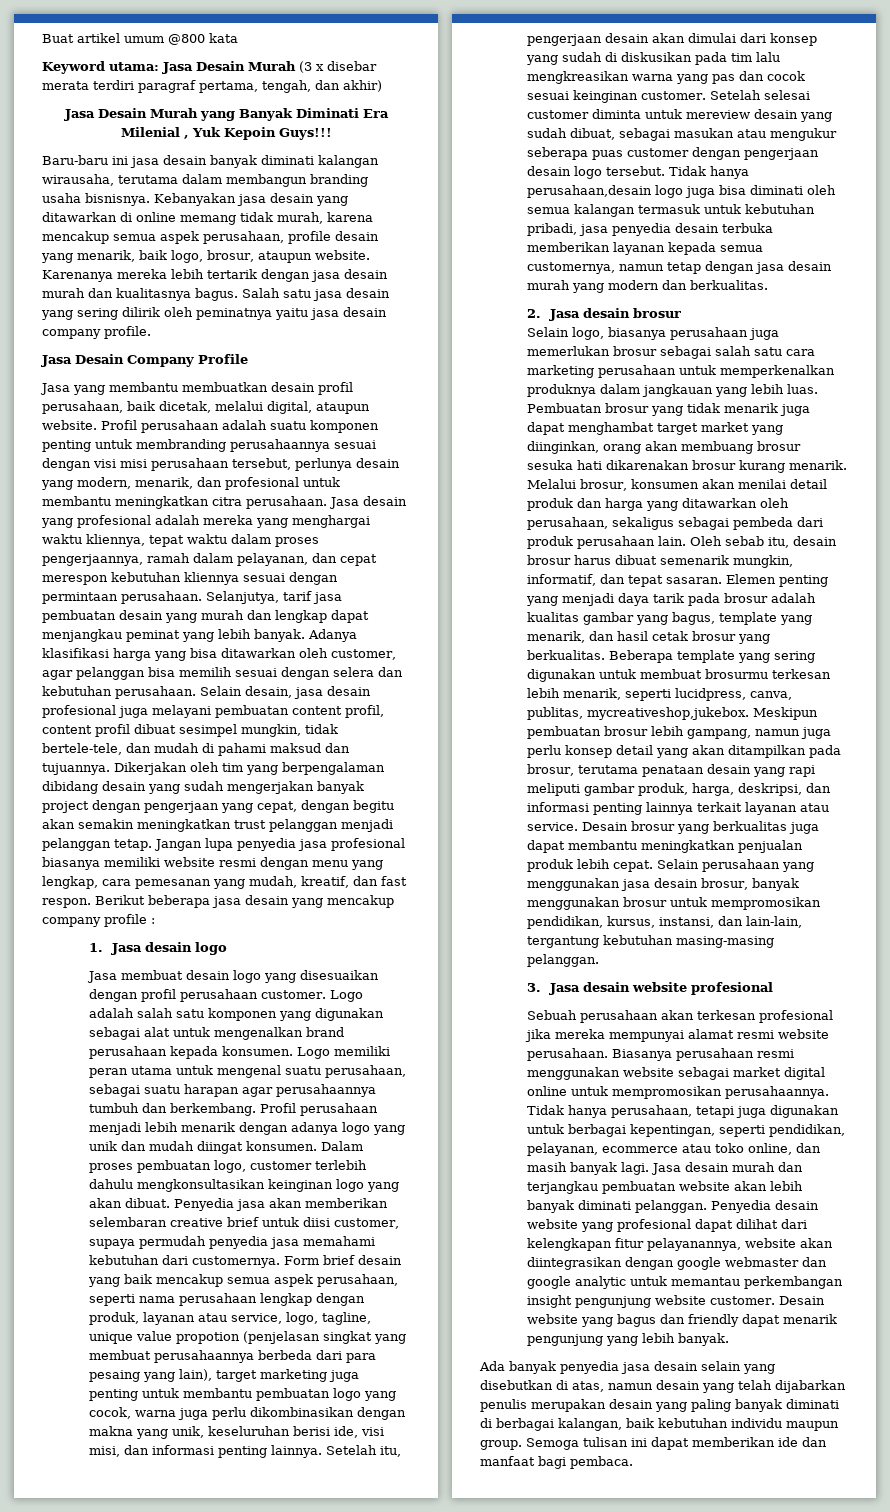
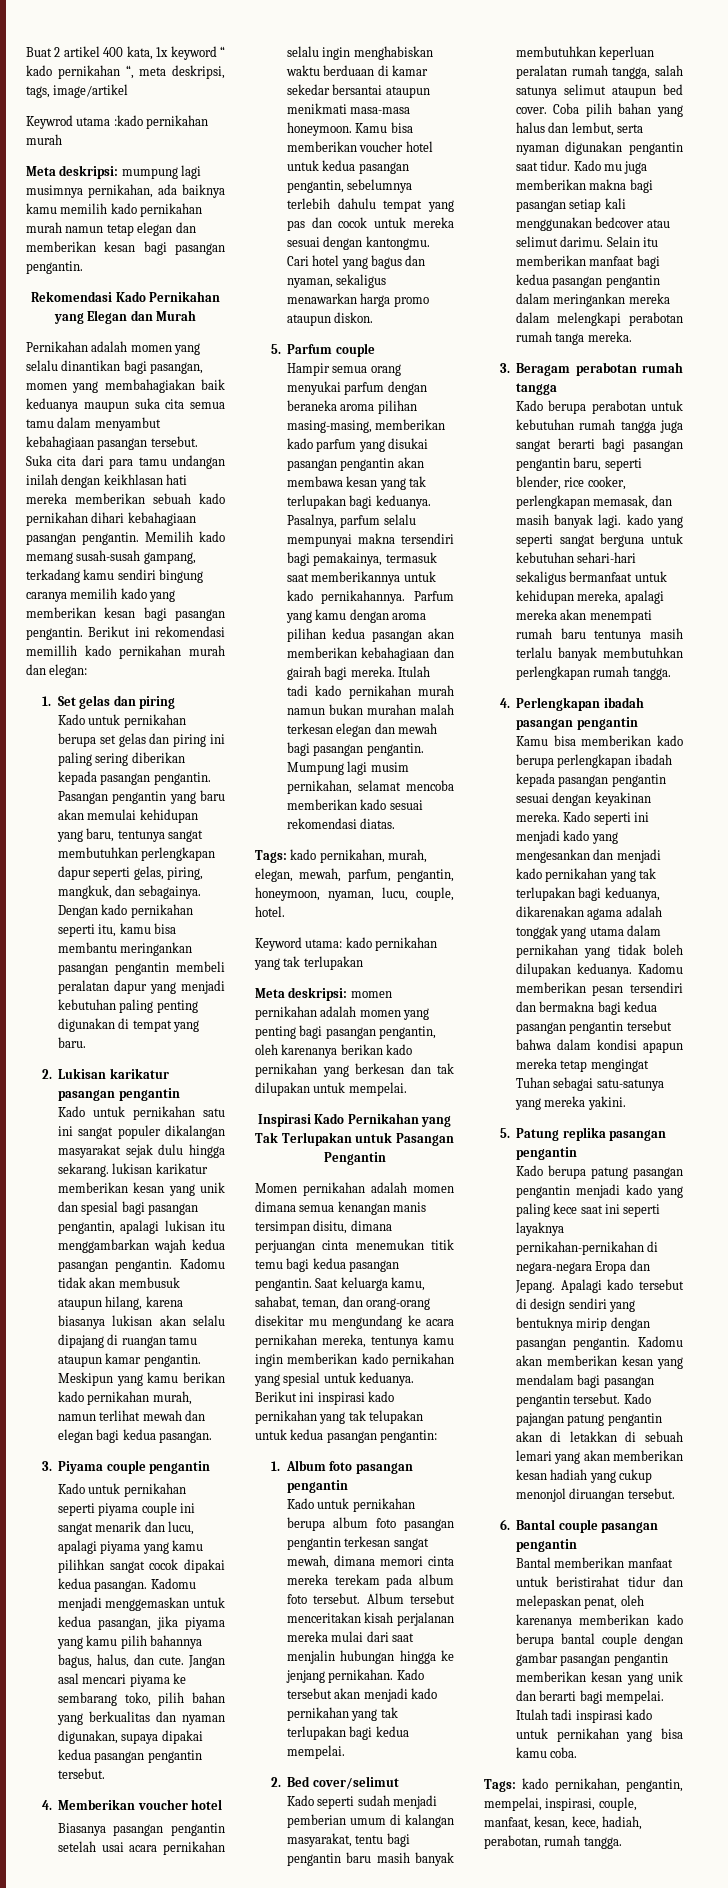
[77,33,238,45] [42,61,377,74] [42,80,382,93] [63,108,389,121] [120,127,332,140] [42,155,379,168] [42,174,368,187] [42,193,348,206] [42,212,373,225] [42,231,379,244] [41,250,370,263] [42,269,388,282] [42,288,390,301] [41,307,387,320] [42,326,151,339] [41,354,248,367] [40,382,353,395] [42,401,370,414] [42,420,379,433] [42,439,376,452] [42,458,400,471] [41,477,340,490] [42,496,407,509] [41,515,370,528] [42,534,319,547] [42,553,377,566] [42,572,338,585] [42,591,342,604] [42,610,369,623] [42,629,357,642] [42,648,396,661] [42,667,403,680] [42,686,371,699] [42,705,384,718] [42,724,338,737] [42,743,350,756] [42,762,385,775] [42,781,364,794] [42,800,394,813] [42,819,393,832] [42,838,405,851] [42,857,383,870] [42,876,407,889] [42,895,394,908] [42,914,155,927] [88,942,228,955] [86,970,379,983] [88,989,363,1002] [88,1008,384,1021] [88,1027,344,1040] [88,1046,390,1059] [88,1065,406,1078] [88,1084,376,1097] [88,1103,378,1116] [88,1122,405,1135] [88,1141,363,1154] [88,1160,367,1173] [88,1179,399,1192] [88,1198,388,1211] [88,1217,399,1229] [88,1236,375,1249] [88,1255,402,1268] [87,1274,398,1287] [88,1293,365,1306] [88,1312,371,1325] [88,1331,406,1344] [88,1350,376,1363] [88,1369,359,1382] [88,1388,396,1401] [88,1407,406,1420] [88,1426,384,1439] [88,1445,401,1458] [526,33,817,46] [525,52,780,65] [526,71,805,84] [526,90,810,103] [526,109,832,122] [526,128,837,141] [526,147,819,160] [526,166,749,179] [526,185,836,198] [526,204,815,217] [526,223,773,236] [526,242,763,255] [526,261,832,274] [526,280,768,293] [526,308,682,321] [526,327,779,340] [526,346,815,359] [526,365,835,378] [526,384,818,397] [526,403,810,416] [526,422,783,435] [526,441,801,454] [526,460,847,473] [526,479,827,491] [526,498,789,511] [526,517,823,530] [526,536,837,549] [526,555,793,568] [526,574,828,587] [525,593,816,606] [526,612,812,625] [526,631,770,644] [526,650,815,663] [526,669,831,682] [526,688,792,701] [526,707,818,720] [526,726,831,739] [526,745,841,758] [526,764,815,777] [526,783,831,796] [526,802,829,815] [526,821,819,834] [526,840,803,853] [526,859,814,872] [526,878,799,891] [526,897,821,910] [526,916,802,929] [526,935,774,948] [526,954,599,967] [526,982,774,995] [526,1010,833,1023] [524,1029,829,1042] [526,1048,794,1061] [526,1067,825,1080] [526,1086,829,1099] [526,1105,839,1118] [526,1124,845,1137] [526,1143,821,1156] [526,1162,803,1175] [526,1181,803,1194] [526,1200,819,1213] [526,1219,807,1232] [526,1238,833,1251] [526,1257,827,1270] [526,1276,843,1289] [526,1295,825,1308] [526,1314,837,1327] [526,1333,729,1346] [479,1361,775,1374] [480,1380,846,1393] [480,1399,839,1412] [480,1418,839,1431] [480,1437,827,1450] [480,1456,633,1469] artikel umum @800 kata // Keyword utama: Jasa Desain Murah (3 x disebar merata terdiri paragraf pertama, tengah, dan akhir) // Jasa Desain Murah yang Banyak Diminati Era Milenial , Yuk Kepoin Guys!!! // Baru-baru ini jasa desain banyak diminati kalangan wirausaha, terutama dalam membangun branding usaha bisnisnya. Kebanyakan jasa desain yang ditawarkan di online memang tidak murah, karena mencakup semua aspek perusahaan, profile desain yang menarik, baik logo, brosur, ataupun website. Karenanya mereka lebih tertarik dengan jasa desain murah dan kualitasnya bagus. Salah satu jasa desain yang sering dilirik oleh peminatnya yaitu jasa desain company profile. // Jasa Desain Company Profile // Jasa yang membantu membuatkan desain profil perusahaan, baik dicetak, melalui digital, ataupun website. Profil perusahaan adalah suatu komponen penting untuk membranding perusahaannya sesuai dengan visi misi perusahaan tersebut, perlunya desain yang modern, menarik, dan profesional untuk membantu meningkatkan citra perusahaan. Jasa desain yang profesional adalah mereka yang menghargai waktu kliennya, tepat waktu dalam proses pengerjaannya, ramah dalam pelayanan, dan cepat merespon kebutuhan kliennya sesuai dengan permintaan perusahaan. Selanjutya, tarif jasa pembuatan desain yang murah dan lengkap dapat menjangkau peminat yang lebih banyak. Adanya klasifikasi harga yang bisa ditawarkan oleh customer, agar pelanggan bisa memilih sesuai dengan selera dan kebutuhan perusahaan. Selain desain, jasa desain profesional juga melayani pembuatan content profil, content profil dibuat sesimpel mungkin, tidak bertele-tele, dan mudah di pahami maksud dan tujuannya. Dikerjakan oleh tim yang berpengalaman dibidang desain yang sudah mengerjakan banyak project dengan pengerjaan yang cepat, dengan begitu akan semakin meningkatkan trust pelanggan menjadi pelanggan tetap. Jangan lupa penyedia jasa profesional biasanya memiliki website resmi dengan menu yang lengkap, cara pemesanan yang mudah, kreatif, dan fast respon. Berikut beberapa jasa desain yang mencakup company profile : // 1. Jasa desain logo // Jasa membuat desain logo yang disesuaikan dengan profil perusahaan customer. Logo adalah salah satu komponen yang digunakan sebagai alat untuk mengenalkan brand perusahaan kepada konsumen. Logo memiliki peran utama untuk mengenal suatu perusahaan, sebagai suatu harapan agar perusahaannya tumbuh dan berkembang. Profil perusahaan menjadi lebih menarik dengan adanya logo yang unik dan mudah diingat konsumen. Dalam proses pembuatan logo, customer terlebih dahulu mengkonsultasikan keinginan logo yang akan dibuat. Penyedia jasa akan memberikan selembaran creative brief untuk diisi customer, supaya permudah penyedia jasa memahami kebutuhan dari customernya. Form brief desain yang baik mencakup semua aspek perusahaan, seperti nama perusahaan lengkap dengan produk, layanan atau service, logo, tagline, unique value propotion (penjelasan singkat yang membuat perusahaannya berbeda dari para pesaing yang lain), target marketing juga penting untuk membantu pembuatan logo yang cocok, warna juga perlu dikombinasikan dengan makna yang unik, keseluruhan berisi ide, visi misi, dan informasi penting lainnya. Setelah itu, pengerjaan desain akan dimulai dari konsep yang sudah di diskusikan pada tim lalu mengkreasikan warna yang pas dan cocok sesuai keinginan customer. Setelah selesai customer diminta untuk mereview desain yang sudah dibuat, sebagai masukan atau mengukur seberapa puas customer dengan pengerjaan desain logo tersebut. Tidak hanya perusahaan,desain logo juga bisa diminati oleh semua kalangan termasuk untuk kebutuhan pribadi, jasa penyedia desain terbuka memberikan layanan kepada semua customernya, namun tetap dengan jasa desain murah yang modern dan berkualitas. // 2. Jasa desain brosur // Selain logo, biasanya perusahaan juga memerlukan brosur sebagai salah satu cara marketing perusahaan untuk memperkenalkan produknya dalam jangkauan yang lebih luas. Pembuatan brosur yang tidak menarik juga dapat menghambat target market yang diinginkan, orang akan membuang brosur sesuka hati dikarenakan brosur kurang menarik. Melalui brosur, konsumen akan menilai detail produk dan harga yang ditawarkan oleh perusahaan, sekaligus sebagai pembeda dari produk perusahaan lain. Oleh sebab itu, desain brosur harus dibuat semenarik mungkin, informatif, dan tepat sasaran. Elemen penting yang menjadi daya tarik pada brosur adalah kualitas gambar yang bagus, template yang menarik, dan hasil cetak brosur yang berkualitas. Beberapa template yang sering digunakan untuk membuat brosurmu terkesan lebih menarik, seperti lucidpress, canva, publitas, mycreativeshop,jukebox. Meskipun pembuatan brosur lebih gampang, namun juga perlu konsep detail yang akan ditampilkan pada brosur, terutama penataan desain yang rapi meliputi gambar produk, harga, deskripsi, dan informasi penting lainnya terkait layanan atau service. Desain brosur yang berkualitas juga dapat membantu meningkatkan penjualan produk lebih cepat. Selain perusahaan yang menggunakan jasa desain brosur, banyak menggunakan brosur untuk mempromosikan pendidikan, kursus, instansi, dan lain-lain, tergantung kebutuhan masing-masing pelanggan. // 3. Jasa desain website profesional // Sebuah perusahaan akan terkesan profesional jika mereka mempunyai alamat resmi website perusahaan. Biasanya perusahaan resmi menggunakan website sebagai market digital online untuk mempromosikan perusahaannya. Tidak hanya perusahaan, tetapi juga digunakan untuk berbagai kepentingan, seperti pendidikan, pelayanan, ecommerce atau toko online, dan masih banyak lagi. Jasa desain murah dan terjangkau pembuatan website akan lebih banyak diminati pelanggan. Penyedia desain website yang profesional dapat dilihat dari kelengkapan fitur pelayanannya, website akan diintegrasikan dengan google webmaster dan google analytic untuk memantau perkembangan insight pengunjung website customer. Desain website yang bagus dan friendly dapat menarik pengunjung yang lebih banyak. // Ada banyak penyedia jasa desain selain yang disebutkan di atas, namun desain yang telah dijabarkan penulis merupakan desain yang paling banyak diminati di berbagai kalangan, baik kebutuhan individu maupun group. Semoga tulisan ini dapat memberikan ide dan manfaat bagi pembaca. -> [54,46,225,60] [26,65,225,79] [26,84,129,98] [26,115,209,129] [26,134,62,145] [26,165,202,179] [26,184,225,198] [26,203,203,217] [26,222,196,236] [26,241,225,255] [26,261,83,274] [31,291,220,302] [53,310,197,324] [26,341,201,355] [26,360,204,374] [26,379,226,393] [26,398,225,412] [26,417,161,431] [26,436,198,450] [26,455,226,469] [26,474,188,488] [26,493,225,504] [26,512,196,526] [26,531,225,545] [26,550,196,564] [26,569,204,583] [26,588,176,602] [26,607,225,621] [26,626,225,640] [26,645,225,659] [26,664,88,678] [41,695,175,709] [57,714,186,728] [57,733,225,747] [57,752,185,766] [57,771,211,785] [57,790,225,804] [57,809,198,823] [56,828,203,842] [57,847,216,861] [57,866,203,880] [57,885,201,899] [57,904,193,918] [57,923,176,937] [57,942,193,956] [57,961,225,975] [57,980,225,994] [57,999,198,1013] [57,1018,199,1032] [57,1037,86,1048] [41,1068,169,1079] [58,1088,180,1101] [57,1106,225,1120] [57,1125,225,1139] [57,1144,225,1158] [57,1163,208,1177] [57,1182,225,1196] [57,1201,198,1215] [57,1220,225,1234] [57,1239,225,1253] [57,1258,225,1272] [57,1277,180,1288] [57,1296,183,1310] [57,1315,225,1329] [57,1334,197,1348] [57,1353,201,1367] [57,1372,225,1386] [57,1391,192,1405] [57,1410,205,1421] [57,1429,212,1443] [41,1460,210,1474] [57,1483,186,1497] [57,1502,195,1516] [57,1521,194,1535] [57,1540,203,1554] [57,1559,225,1573] [57,1578,196,1592] [57,1597,225,1611] [57,1616,225,1630] [56,1635,202,1649] [57,1654,225,1668] [57,1673,186,1687] [57,1692,225,1706] [56,1711,225,1725] [57,1730,203,1744] [57,1749,202,1763] [57,1768,105,1779] [41,1799,222,1810] [57,1823,225,1836] [57,1841,225,1855] [286,46,433,60] [285,65,428,76] [286,84,430,98] [286,103,411,114] [286,122,413,136] [286,141,433,152] [286,160,409,174] [286,179,413,193] [286,198,454,212] [286,217,454,231] [286,236,430,250] [286,255,426,269] [286,274,387,288] [286,293,429,307] [286,312,374,326] [270,343,375,357] [286,363,401,376] [286,381,427,395] [286,400,417,414] [286,419,446,433] [286,438,428,452] [286,457,424,471] [286,476,426,490] [286,495,431,509] [286,514,416,528] [286,533,454,547] [286,552,437,566] [286,571,436,585] [286,590,454,604] [285,609,426,623] [286,628,454,642] [286,647,454,661] [286,666,430,680] [286,685,454,699] [286,704,454,715] [286,723,437,737] [286,742,424,756] [286,761,409,775] [286,780,454,794] [286,799,423,810] [286,818,396,829] [255,849,428,863] [255,868,454,882] [255,887,454,901] [255,906,285,917] [255,937,438,951] [254,956,363,970] [255,987,392,1001] [255,1006,430,1020] [255,1025,437,1039] [255,1044,413,1058] [255,1063,454,1077] [255,1082,407,1096] [257,1113,452,1127] [255,1132,454,1146] [323,1152,386,1165] [255,1182,454,1196] [255,1201,427,1215] [255,1220,392,1234] [255,1239,454,1253] [255,1258,400,1272] [255,1277,426,1291] [255,1296,431,1310] [255,1315,454,1329] [255,1334,454,1348] [255,1353,454,1367] [254,1372,415,1386] [255,1391,395,1405] [255,1410,424,1424] [255,1429,438,1443] [270,1460,413,1474] [286,1480,348,1493] [286,1498,415,1512] [286,1517,454,1531] [286,1536,429,1550] [286,1555,454,1569] [286,1574,454,1588] [286,1593,455,1604] [286,1612,454,1626] [286,1631,414,1642] [286,1650,454,1664] [285,1669,424,1683] [286,1688,437,1702] [286,1707,398,1721] [286,1726,409,1740] [286,1745,345,1759] [270,1776,399,1789] [286,1795,437,1809] [286,1814,454,1828] [286,1833,410,1847] [286,1852,454,1866] [515,46,655,60] [515,65,683,79] [515,84,683,98] [515,103,683,117] [515,122,643,136] [515,141,683,155] [515,160,648,174] [515,179,653,193] [515,198,626,212] [515,217,670,231] [515,236,658,247] [515,255,660,269] [515,274,660,288] [515,293,670,307] [515,312,683,326] [515,331,632,345] [499,362,683,376] [516,383,558,395] [515,400,683,414] [515,419,683,433] [515,438,683,452] [515,457,642,471] [515,476,626,490] [515,495,672,509] [515,514,683,528] [515,533,683,547] [515,552,637,563] [515,571,667,585] [515,590,664,604] [515,609,652,623] [515,628,683,642] [515,647,683,661] [515,666,671,680] [499,697,644,711] [516,717,638,730] [515,735,683,746] [515,754,672,768] [515,773,666,787] [515,792,651,806] [515,811,649,825] [515,830,618,844] [515,849,661,863] [515,868,656,882] [515,887,660,901] [515,906,662,920] [515,925,661,939] [515,944,683,958] [515,963,683,977] [515,982,683,996] [515,1001,657,1015] [515,1020,672,1034] [515,1039,683,1053] [515,1058,649,1072] [515,1077,664,1091] [514,1096,626,1110] [499,1127,666,1141] [516,1147,578,1160] [515,1165,683,1179] [515,1184,683,1198] [515,1203,661,1217] [515,1222,564,1236] [515,1241,659,1255] [515,1260,650,1274] [514,1279,684,1293] [515,1298,635,1312] [515,1317,650,1331] [515,1336,683,1350] [515,1355,683,1369] [515,1374,654,1388] [515,1393,651,1407] [515,1413,662,1426] [515,1431,683,1442] [515,1450,683,1464] [515,1469,652,1483] [515,1488,675,1502] [499,1519,658,1533] [516,1539,578,1552] [515,1557,673,1568] [515,1576,683,1587] [515,1595,644,1609] [515,1614,683,1628] [515,1633,683,1647] [515,1652,668,1666] [515,1671,683,1685] [515,1690,664,1704] [515,1709,652,1723] [515,1728,683,1742] [515,1747,578,1758] [484,1778,683,1792] [484,1797,637,1811] [484,1816,643,1830] [484,1835,622,1849] 2 artikel 400 kata, 1x keyword “ kado pernikahan “, meta deskripsi, tags, image/artikel // Keywrod utama :kado pernikahan murah // Meta deskripsi: mumpung lagi musimnya pernikahan, ada baiknya kamu memilih kado pernikahan murah namun tetap elegan dan memberikan kesan bagi pasangan pengantin. // Rekomendasi Kado Pernikahan yang Elegan dan Murah // Pernikahan adalah momen yang selalu dinantikan bagi pasangan, momen yang membahagiakan baik keduanya maupun suka cita semua tamu dalam menyambut kebahagiaan pasangan tersebut. Suka cita dari para tamu undangan inilah dengan keikhlasan hati mereka memberikan sebuah kado pernikahan dihari kebahagiaan pasangan pengantin. Memilih kado memang susah-susah gampang, terkadang kamu sendiri bingung caranya memilih kado yang memberikan kesan bagi pasangan pengantin. Berikut ini rekomendasi memillih kado pernikahan murah dan elegan: // 1. Set gelas dan piring // Kado untuk pernikahan berupa set gelas dan piring ini paling sering diberikan kepada pasangan pengantin. Pasangan pengantin yang baru akan memulai kehidupan yang baru, tentunya sangat membutuhkan perlengkapan dapur seperti gelas, piring, mangkuk, dan sebagainya. Dengan kado pernikahan seperti itu, kamu bisa membantu meringankan pasangan pengantin membeli peralatan dapur yang menjadi kebutuhan paling penting digunakan di tempat yang baru. // 2. Lukisan karikatur pasangan pengantin // Kado untuk pernikahan satu ini sangat populer dikalangan masyarakat sejak dulu hingga sekarang. lukisan karikatur memberikan kesan yang unik dan spesial bagi pasangan pengantin, apalagi lukisan itu menggambarkan wajah kedua pasangan pengantin. Kadomu tidak akan membusuk ataupun hilang, karena biasanya lukisan akan selalu dipajang di ruangan tamu ataupun kamar pengantin. Meskipun yang kamu berikan kado pernikahan murah, namun terlihat mewah dan elegan bagi kedua pasangan. // 3. Piyama couple pengantin // Kado untuk pernikahan seperti piyama couple ini sangat menarik dan lucu, apalagi piyama yang kamu pilihkan sangat cocok dipakai kedua pasangan. Kadomu menjadi menggemaskan untuk kedua pasangan, jika piyama yang kamu pilih bahannya bagus, halus, dan cute. Jangan asal mencari piyama ke sembarang toko, pilih bahan yang berkualitas dan nyaman digunakan, supaya dipakai kedua pasangan pengantin tersebut. // 4. Memberikan voucher hotel // Biasanya pasangan pengantin setelah usai acara pernikahan selalu ingin menghabiskan waktu berduaan di kamar sekedar bersantai ataupun menikmati masa-masa honeymoon. Kamu bisa memberikan voucher hotel untuk kedua pasangan pengantin, sebelumnya terlebih dahulu tempat yang pas dan cocok untuk mereka sesuai dengan kantongmu. Cari hotel yang bagus dan nyaman, sekaligus menawarkan harga promo ataupun diskon. // 5. Parfum couple // Hampir semua orang menyukai parfum dengan beraneka aroma pilihan masing-masing, memberikan kado parfum yang disukai pasangan pengantin akan membawa kesan yang tak terlupakan bagi keduanya. Pasalnya, parfum selalu mempunyai makna tersendiri bagi pemakainya, termasuk saat memberikannya untuk kado pernikahannya. Parfum yang kamu dengan aroma pilihan kedua pasangan akan memberikan kebahagiaan dan gairah bagi mereka. Itulah tadi kado pernikahan murah namun bukan murahan malah terkesan elegan dan mewah bagi pasangan pengantin. Mumpung lagi musim pernikahan, selamat mencoba memberikan kado sesuai rekomendasi diatas. // Tags: kado pernikahan, murah, elegan, mewah, parfum, pengantin, honeymoon, nyaman, lucu, couple, hotel. // Keyword utama: kado pernikahan yang tak terlupakan // Meta deskripsi: momen pernikahan adalah momen yang penting bagi pasangan pengantin, oleh karenanya berikan kado pernikahan yang berkesan dan tak dilupakan untuk mempelai. // Inspirasi Kado Pernikahan yang Tak Terlupakan untuk Pasangan Pengantin // Momen pernikahan adalah momen dimana semua kenangan manis tersimpan disitu, dimana perjuangan cinta menemukan titik temu bagi kedua pasangan pengantin. Saat keluarga kamu, sahabat, teman, dan orang-orang disekitar mu mengundang ke acara pernikahan mereka, tentunya kamu ingin memberikan kado pernikahan yang spesial untuk keduanya. Berikut ini inspirasi kado pernikahan yang tak telupakan untuk kedua pasangan pengantin: // 1. Album foto pasangan pengantin // Kado untuk pernikahan berupa album foto pasangan pengantin terkesan sangat mewah, dimana memori cinta mereka terekam pada album foto tersebut. Album tersebut menceritakan kisah perjalanan mereka mulai dari saat menjalin hubungan hingga ke jenjang pernikahan. Kado tersebut akan menjadi kado pernikahan yang tak terlupakan bagi kedua mempelai. // 2. Bed cover/selimut // Kado seperti sudah menjadi pemberian umum di kalangan masyarakat, tentu bagi pengantin baru masih banyak membutuhkan keperluan peralatan rumah tangga, salah satunya selimut ataupun bed cover. Coba pilih bahan yang halus dan lembut, serta nyaman digunakan pengantin saat tidur. Kado mu juga memberikan makna bagi pasangan setiap kali menggunakan bedcover atau selimut darimu. Selain itu memberikan manfaat bagi kedua pasangan pengantin dalam meringankan mereka dalam melengkapi perabotan rumah tanga mereka. // 3. Beragam perabotan rumah tangga // Kado berupa perabotan untuk kebutuhan rumah tangga juga sangat berarti bagi pasangan pengantin baru, seperti blender, rice cooker, perlengkapan memasak, dan masih banyak lagi. kado yang seperti sangat berguna untuk kebutuhan sehari-hari sekaligus bermanfaat untuk kehidupan mereka, apalagi mereka akan menempati rumah baru tentunya masih terlalu banyak membutuhkan perlengkapan rumah tangga. // 4. Perlengkapan ibadah pasangan pengantin // Kamu bisa memberikan kado berupa perlengkapan ibadah kepada pasangan pengantin sesuai dengan keyakinan mereka. Kado seperti ini menjadi kado yang mengesankan dan menjadi kado pernikahan yang tak terlupakan bagi keduanya, dikarenakan agama adalah tonggak yang utama dalam pernikahan yang tidak boleh dilupakan keduanya. Kadomu memberikan pesan tersendiri dan bermakna bagi kedua pasangan pengantin tersebut bahwa dalam kondisi apapun mereka tetap mengingat Tuhan sebagai satu-satunya yang mereka yakini. // 5. Patung replika pasangan pengantin // Kado berupa patung pasangan pengantin menjadi kado yang paling kece saat ini seperti layaknya pernikahan-pernikahan di negara-negara Eropa dan Jepang. Apalagi kado tersebut di design sendiri yang bentuknya mirip dengan pasangan pengantin. Kadomu akan memberikan kesan yang mendalam bagi pasangan pengantin tersebut. Kado pajangan patung pengantin akan di letakkan di sebuah lemari yang akan memberikan kesan hadiah yang cukup menonjol diruangan tersebut. // 6. Bantal couple pasangan pengantin // Bantal memberikan manfaat untuk beristirahat tidur dan melepaskan penat, oleh karenanya memberikan kado berupa bantal couple dengan gambar pasangan pengantin memberikan kesan yang unik dan berarti bagi mempelai. Itulah tadi inspirasi kado untuk pernikahan yang bisa kamu coba. // Tags: kado pernikahan, pengantin, mempelai, inspirasi, couple, manfaat, kesan, kece, hadiah, perabotan, rumah tangga.

